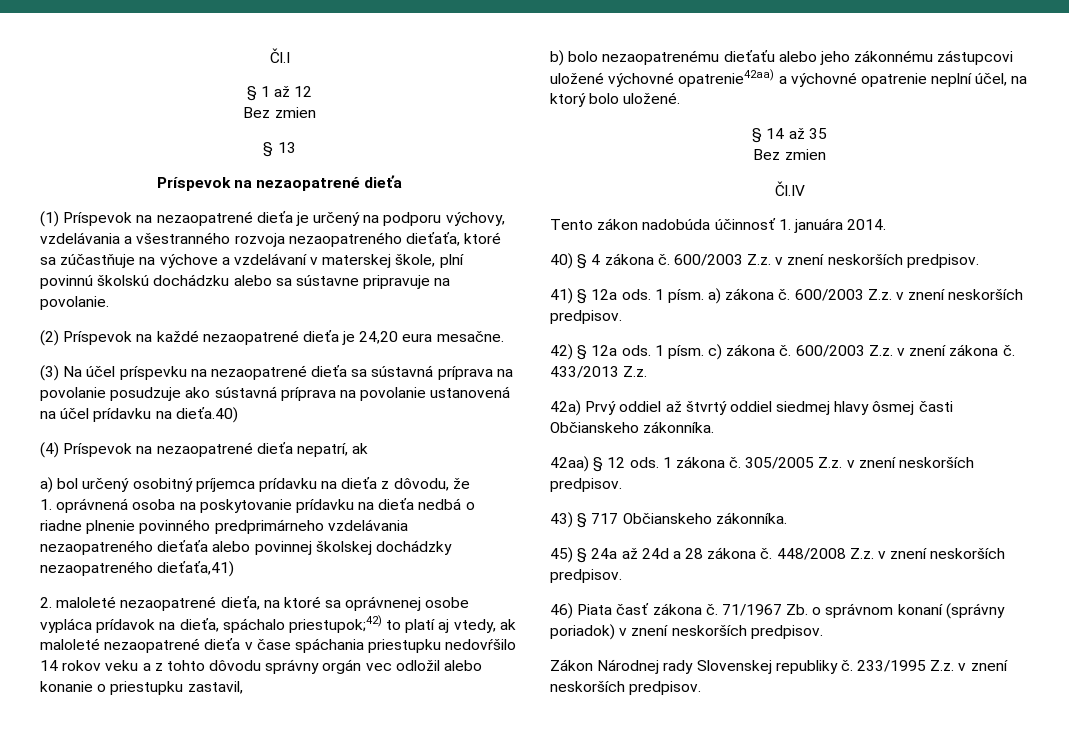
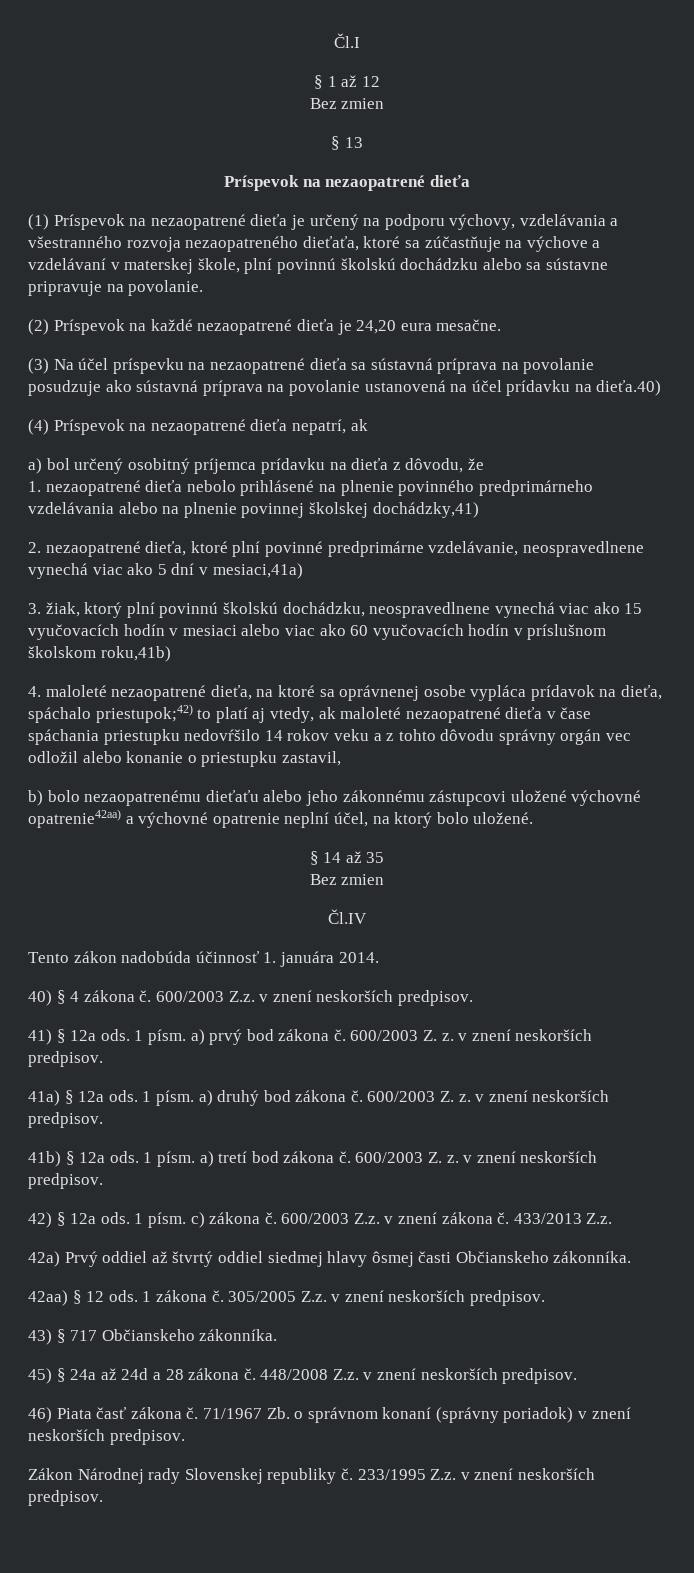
[56,498,475,513] [40,519,408,534] [40,540,452,555] [40,561,235,577] [40,597,52,608] oprávnená osoba na poskytovanie prídavku na dieťa nedbá o riadne plnenie povinného predprimárneho vzdelávania nezaopatreného dieťaťa alebo povinnej školskej dochádzky nezaopatreného dieťaťa,41) // 2. -> [45,480,593,496] [28,502,479,518] [28,541,644,557] [28,563,303,579] [28,602,643,618] [28,624,607,640] [28,646,171,662] [28,686,41,697] nezaopatrené dieťa nebolo prihlásené na plnenie povinného predprimárneho vzdelávania alebo na plnenie povinnej školskej dochádzky,41) // 2. nezaopatrené dieťa, ktoré plní povinné predprimárne vzdelávanie, neospravedlnene vynechá viac ako 5 dní v mesiaci,41a) // 3. žiak, ktorý plní povinnú školskú dochádzku, neospravedlnene vynechá viac ako 15 vyučovacích hodín v mesiaci alebo viac ako 60 vyučovacích hodín v príslušnom školskom roku,41b) // 4.
[725,288,892,301] zákona č. 600/2003 Z.z. -> [209,1029,593,1045] [28,1051,103,1067] [28,1090,610,1106] [28,1112,103,1128] [28,1151,459,1167] prvý bod zákona č. 600/2003 Z. z. v znení neskorších predpisov. // 41a) § 12a ods. 1 písm. a) druhý bod zákona č. 600/2003 Z. z. v znení neskorších predpisov. // 41b) § 12a ods. 1 písm. a) tretí bod zákona č. 600/2003 Z. z.

